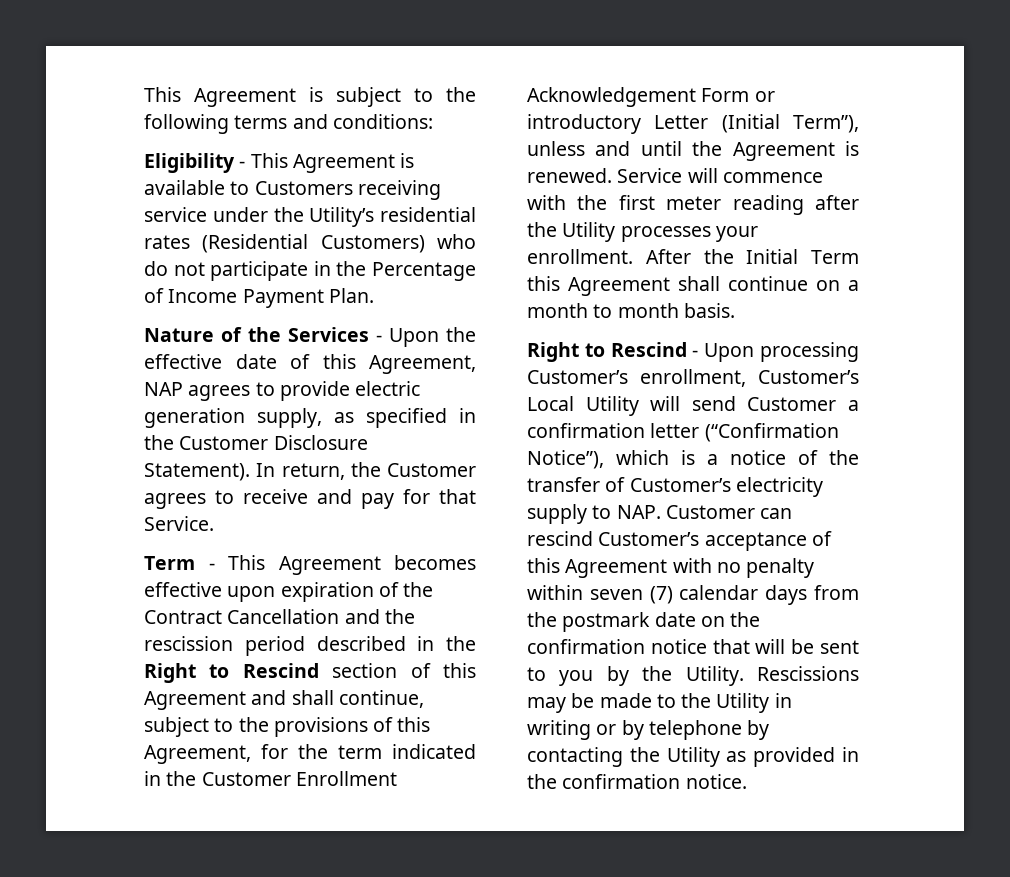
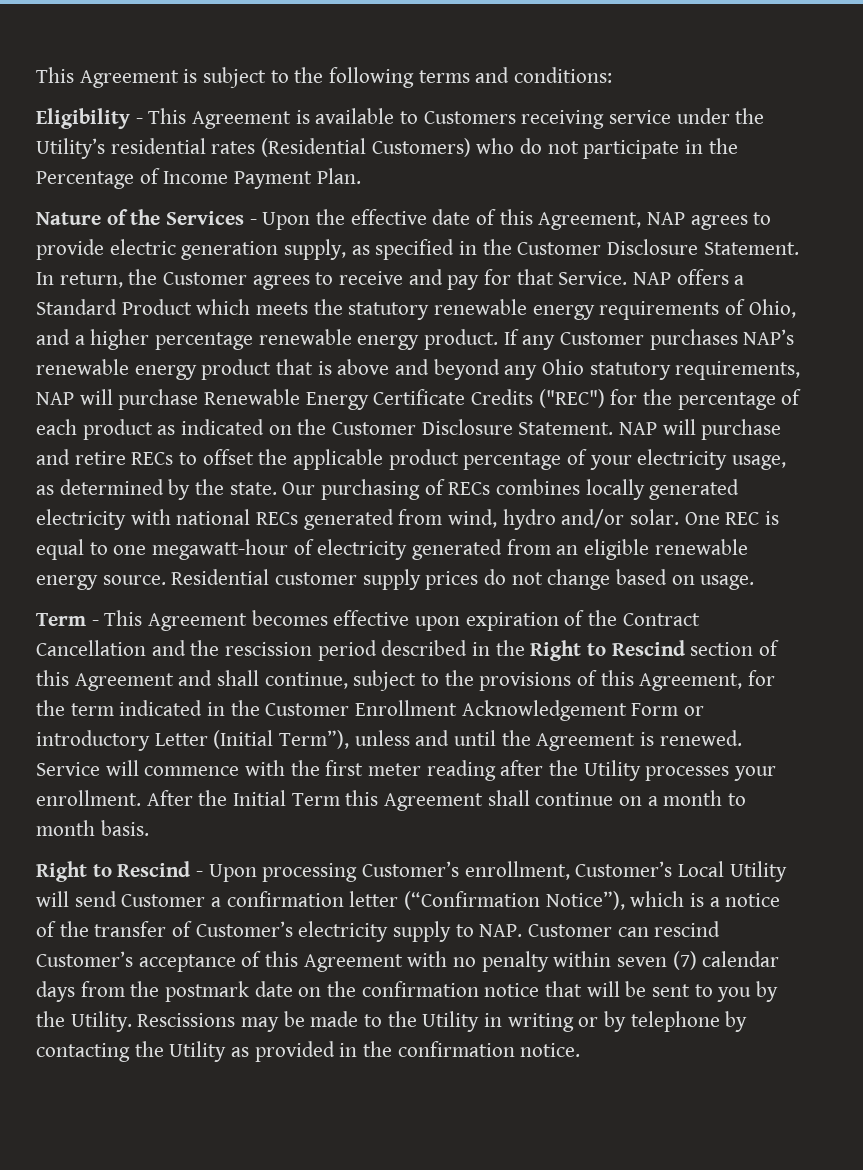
[144,463,250,481] Statement). -> [703,242,799,255] Statement.
(214, 523) none -> [633,269,745,285] [36,299,796,320] [36,329,795,350] [36,359,801,380] [36,389,802,410] [36,419,782,440] [36,449,787,470] [36,479,740,500] [36,509,780,530] [36,539,748,560] [36,569,755,590] NAP offers a Standard Product which meets the statutory renewable energy requirements of Ohio, and a higher percentage renewable energy product. If any Customer purchases NAP’s renewable energy product that is above and beyond any Ohio statutory requirements, NAP will purchase Renewable Energy Certificate Credits ("REC") for the percentage of each product as indicated on the Customer Disclosure Statement. NAP will purchase and retire RECs to offset the applicable product percentage of your electricity usage, as determined by the state. Our purchasing of RECs combines locally generated electricity with national RECs generated from wind, hydro and/or solar. One REC is equal to one megawatt-hour of electricity generated from an eligible renewable energy source. Residential customer supply prices do not change based on usage.

